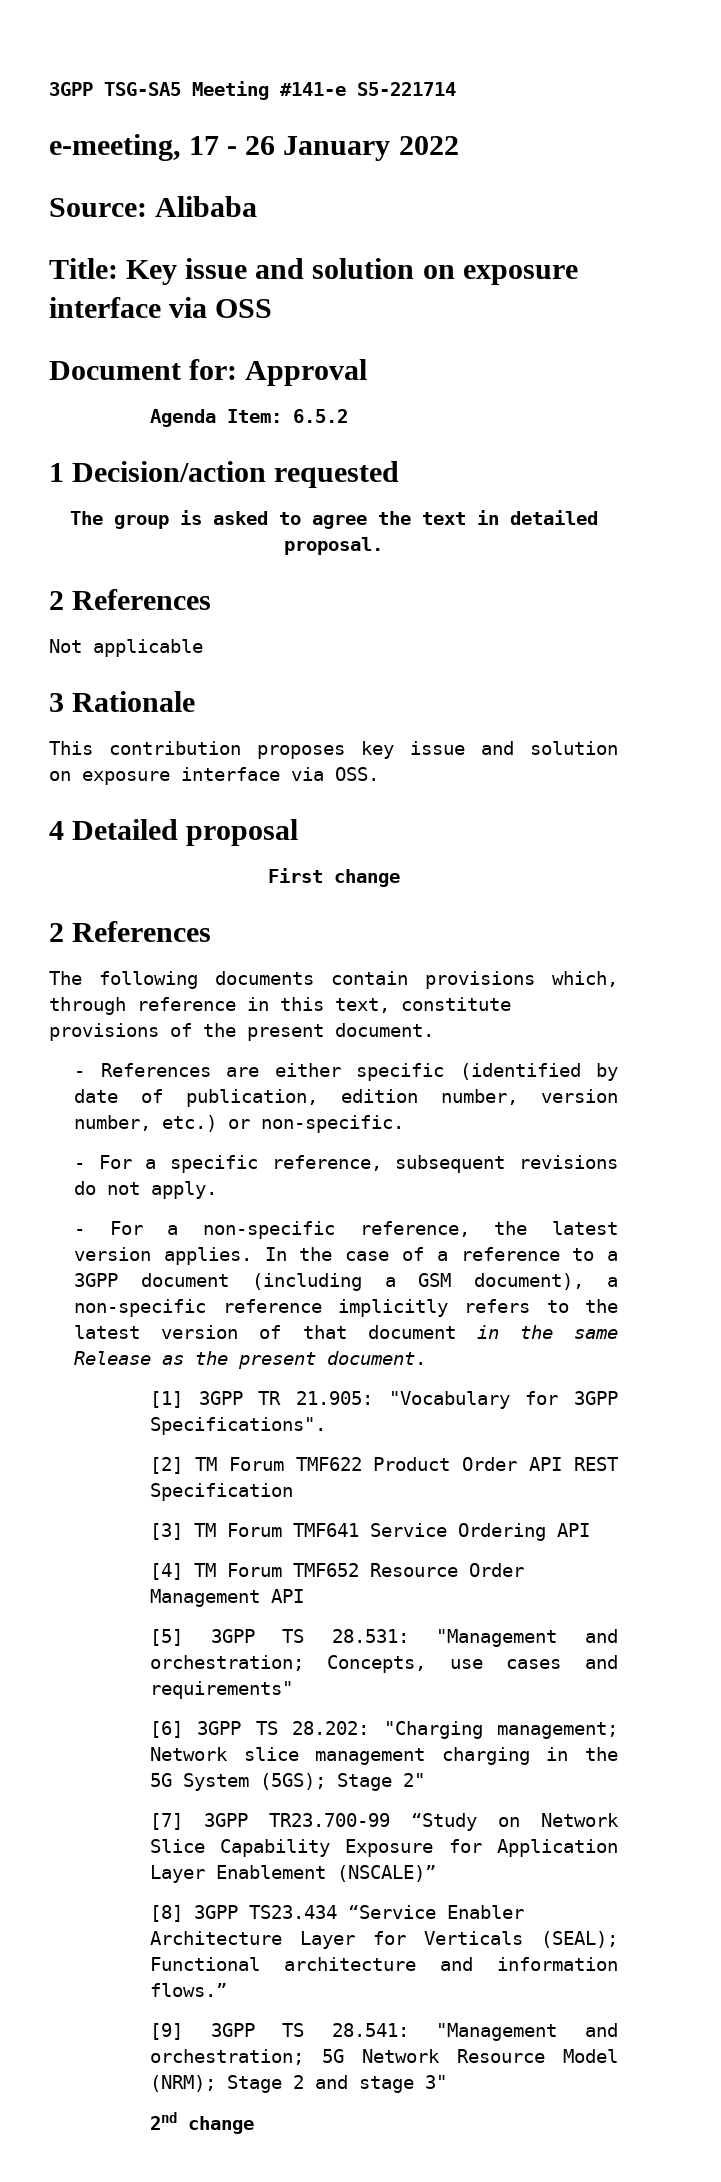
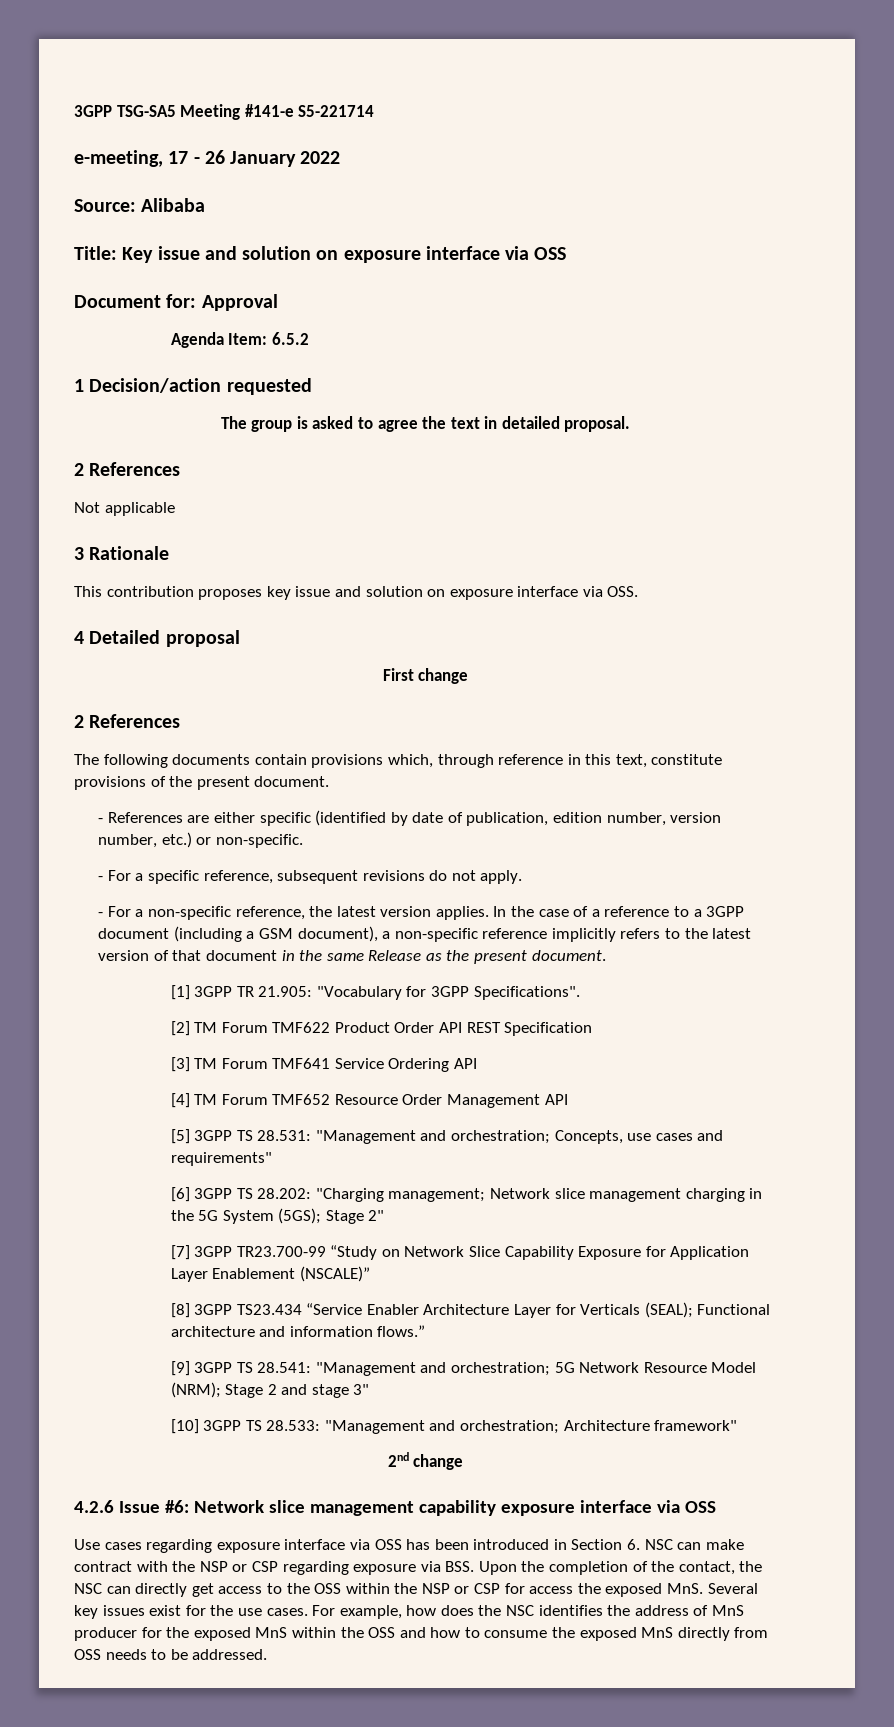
[149,2112,254,2134] 2nd change -> [170,1419,738,1434] [387,1452,464,1470] [74,1500,716,1516] [74,1539,744,1553] [74,1561,763,1575] [74,1583,758,1597] [74,1605,745,1619] [74,1627,769,1641] [74,1649,268,1660] [10] 3GPP TS 28.533: "Management and orchestration; Architecture framework" // 2nd change // 4.2.6 Issue #6: Network slice management capability exposure interface via OSS // Use cases regarding exposure interface via OSS has been introduced in Section 6. NSC can make contract with the NSP or CSP regarding exposure via BSS. Upon the completion of the contact, the NSC can directly get access to the OSS within the NSP or CSP for access the exposed MnS. Several key issues exist for the use cases. For example, how does the NSC identifies the address of MnS producer for the exposed MnS within the OSS and how to consume the exposed MnS directly from OSS needs to be addressed.

